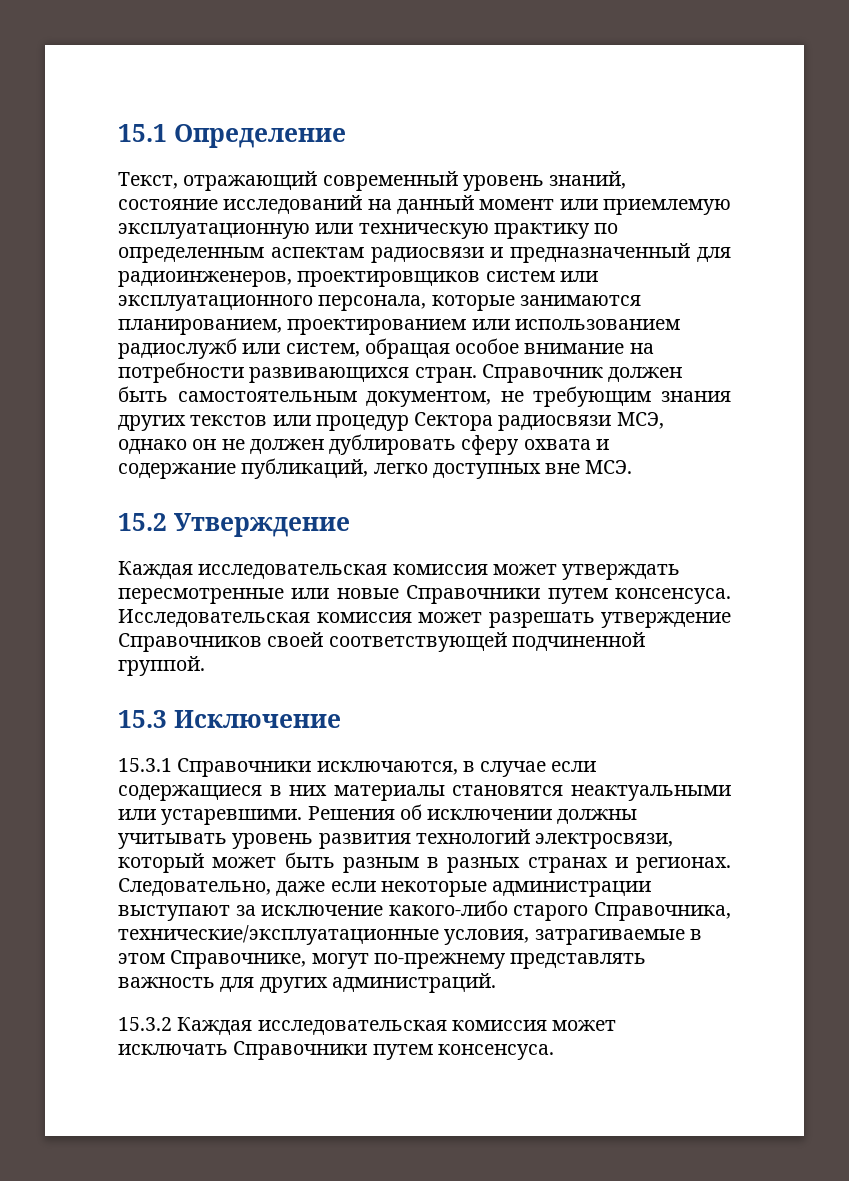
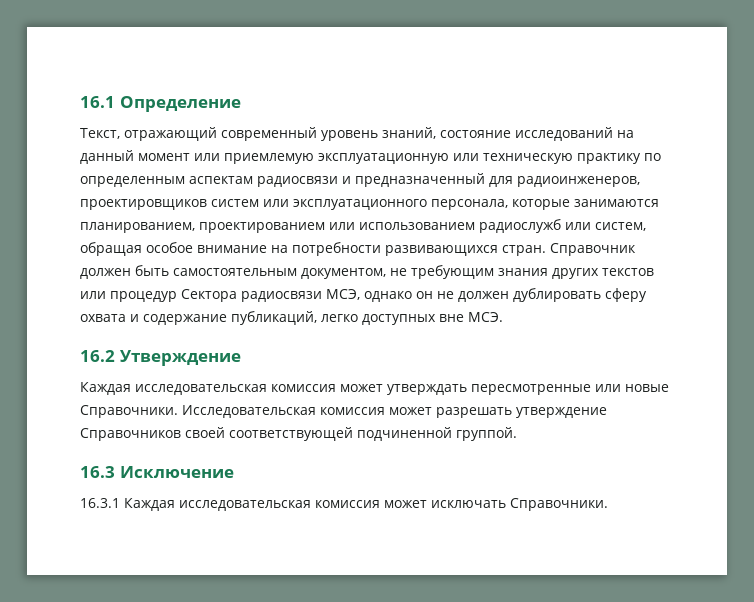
[118,124,167,142] 15.1 -> [80,96,115,108] 16.1
[118,513,167,531] 15.2 -> [80,350,115,362] 16.2
[406,585,731,604] Справочники путем консенсуса. -> [80,405,178,418] Справочники.
[118,710,167,728] 15.3 -> [80,466,115,478] 16.3
[118,758,597,777] [118,785,731,801] [118,804,638,825] [118,829,674,849] [118,852,731,873] [118,878,652,897] [118,900,731,921] [118,925,702,945] [118,950,647,969] [118,973,496,993] [118,1017,172,1031] 15.3.1 Справочники исключаются, в случае если содержащиеся в них материалы становятся неактуальными или устаревшими. Решения об исключении должны учитывать уровень развития технологий электросвязи, который может быть разным в разных странах и регионах. Следовательно, даже если некоторые администрации выступают за исключение какого-либо старого Справочника, технические/эксплуатационные условия, затрагиваемые в этом Справочнике, могут по-прежнему представлять важность для других администраций. // 15.3.2 -> [80,498,120,508] 16.3.1
[233,1041,554,1060] Справочники путем консенсуса. -> [510,498,608,511] Справочники.

